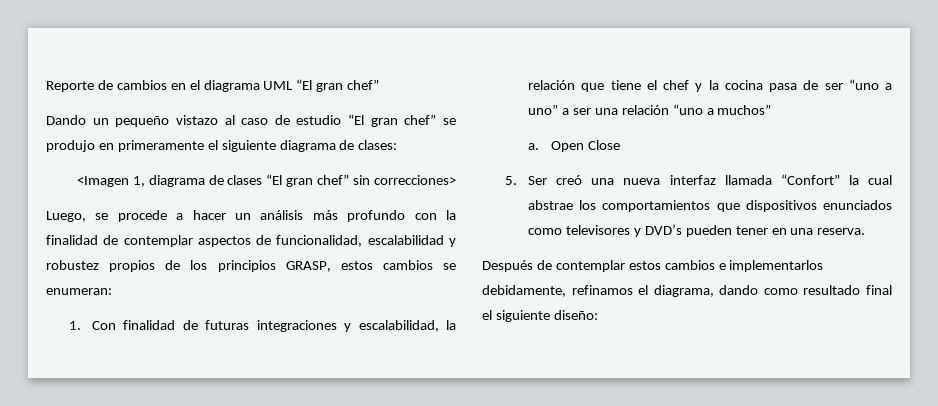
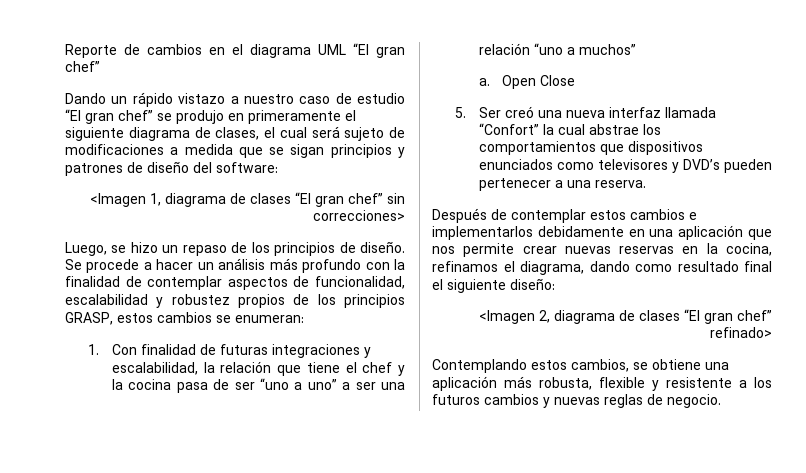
[115,115,235,127] pequeño vistazo al -> [132,92,294,107] rápido vistazo a nuestro
[358,140,398,150] clases: -> [215,126,405,141] [65,144,405,158] [65,161,278,176] clases, el cual será sujeto de modificaciones a medida que se sigan principios y patrones de diseño del software:
(109, 216) none -> [130,241,406,256] [65,259,82,270] hizo un repaso de los principios de diseño. Se
[735,226,787,235] tener en -> [478,178,563,191] pertenecer a
[482,285,566,297] debidamente, -> [537,225,772,240] [432,243,772,257] debidamente en una aplicación que nos permite crear nuevas reservas en la cocina,
(598, 315) none -> [479,309,772,324] [710,327,772,338] [432,359,729,373] [432,376,772,391] [432,394,721,408] // <Imagen 2, diagrama de clases “El gran chef” refinado> // Contemplando estos cambios, se obtiene una aplicación más robusta, flexible y resistente a los futuros cambios y nuevas reglas de negocio.

